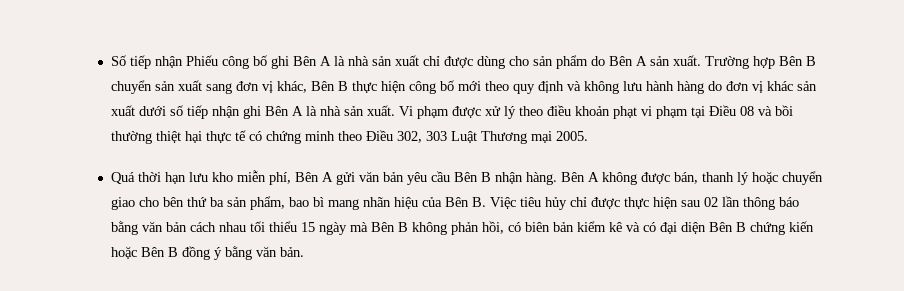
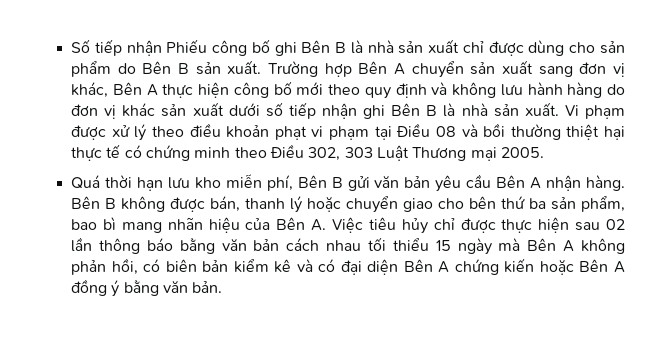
[320,56,332,66] A -> [335,42,347,53] B
[636,56,648,66] A -> [178,63,190,74] B
[806,56,817,66] B -> [394,63,406,75] A
[338,81,349,91] B -> [146,84,158,96] A
[292,106,304,116] A -> [426,105,438,116] B
[322,172,334,182] A -> [331,177,343,188] B
[481,172,492,182] B -> [530,177,542,189] A
[588,172,600,182] A -> [105,198,117,209] B
[472,197,487,207] B. -> [311,219,327,231] A.
[398,222,409,232] B -> [563,240,575,252] A
[736,222,747,232] B -> [438,261,450,273] A
[168,247,179,257] B -> [614,261,625,273] A

